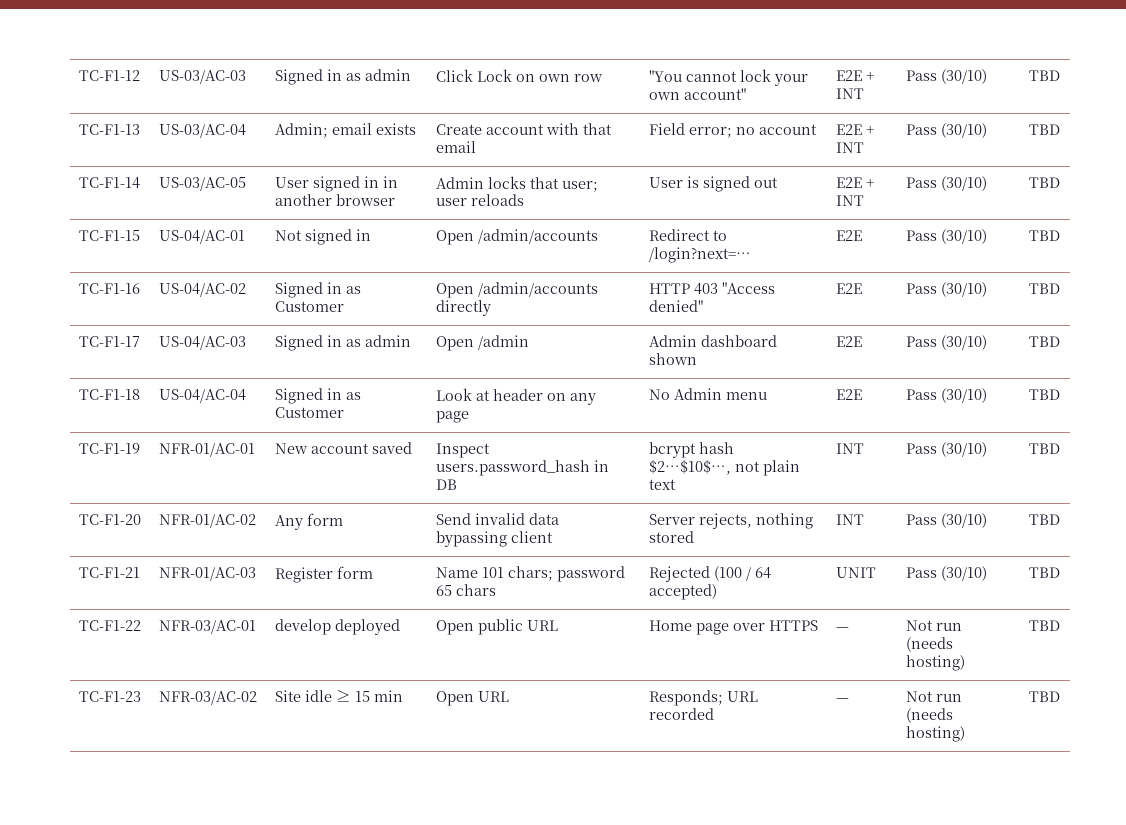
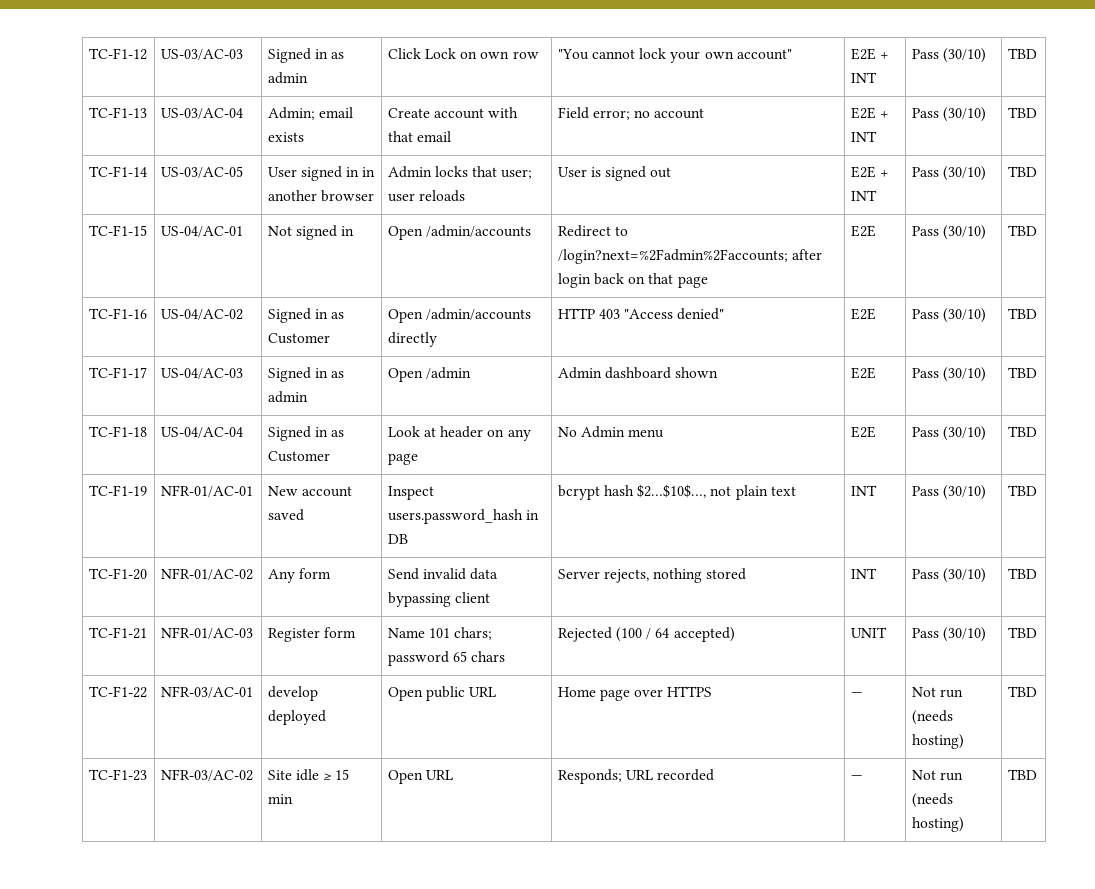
[648,247,751,263] /login?next=… -> [557,249,823,264] [557,273,708,288] /login?next=%2Fadmin%2Faccounts; after login back on that page

